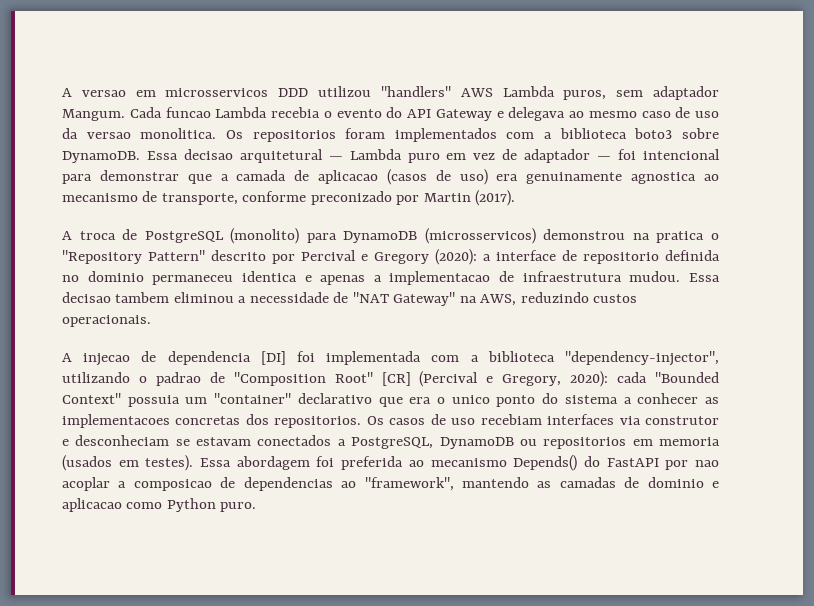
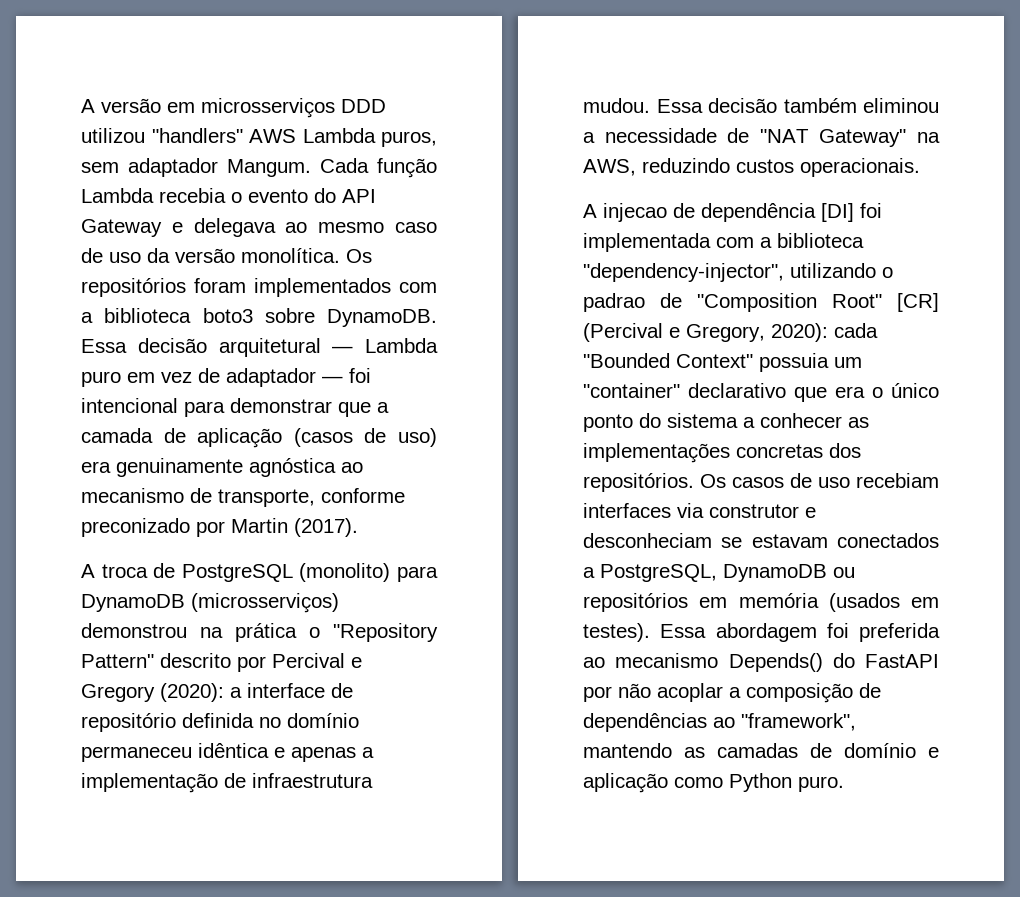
[62,88,269,97] A versao em microsservicos -> [81,98,335,118] A versão em microsserviços
[165,107,211,118] funcao -> [377,158,437,178] função
[86,128,336,142] versao monolitica. Os repositorios -> [175,248,372,263] [81,278,186,297] versão monolítica. Os repositórios
[183,149,233,160] decisao -> [137,338,207,353] decisão
[318,170,379,184] aplicacao -> [197,428,283,448] aplicação
[631,172,697,184] agnostica -> [249,458,336,477] agnóstica
[424,228,536,244] (microsservicos) -> [191,593,339,613] (microsserviços)
[656,231,705,243] pratica -> [235,623,297,642] prática
[583,252,659,264] repositorio -> [81,713,176,732] repositório
[87,271,297,285] dominio permaneceu identica -> [287,713,359,728] [81,743,269,762] domínio permaneceu idêntica
[389,271,491,285] implementacao -> [81,773,218,793] implementação
[62,292,170,303] decisao tambem -> [708,98,857,113] decisão também
[167,351,251,365] dependencia -> [701,203,816,222] dependência
[451,395,490,404] unico -> [891,383,939,398] único
[62,414,170,428] implementacoes -> [583,443,730,463] implementações
[274,416,362,428] repositorios. -> [583,473,694,492] repositórios.
[543,437,721,449] repositorios em memoria -> [583,593,819,612] repositórios em memória
[695,460,720,467] nao -> [618,683,651,698] não
[133,477,333,491] composicao de dependencias -> [746,683,881,703] [583,713,707,732] composição de dependências
[647,477,719,488] [62,498,122,512] dominio e aplicacao -> [844,743,939,758] [583,773,668,793] domínio e aplicação

